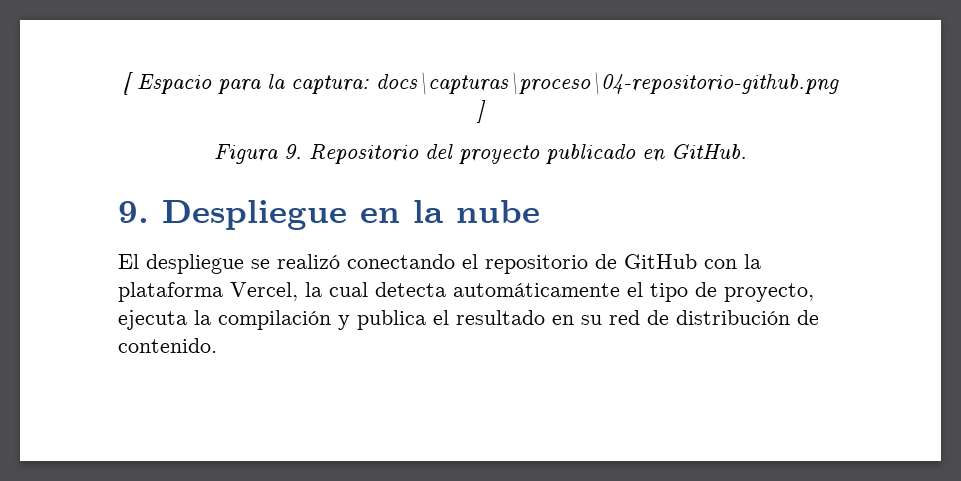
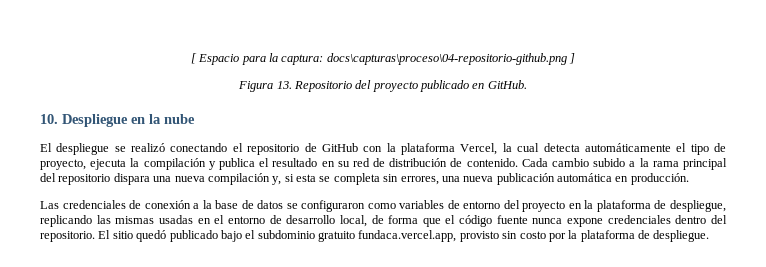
[284,144,302,159] 9. -> [276,81,292,89] 13.
[118,201,149,223] 9. -> [40,114,58,124] 10.
(217, 345) none -> [521,158,727,170] [40,173,689,185] [40,200,726,212] [40,215,727,227] [40,230,710,242] Cada cambio subido a la rama principal del repositorio dispara una nueva compilación y, si esta se completa sin errores, una nueva publicación automática en producción. // Las credenciales de conexión a la base de datos se configuraron como variables de entorno del proyecto en la plataforma de despliegue, replicando las mismas usadas en el entorno de desarrollo local, de forma que el código fuente nunca expone credenciales dentro del repositorio. El sitio quedó publicado bajo el subdominio gratuito fundaca.vercel.app, provisto sin costo por la plataforma de despliegue.

